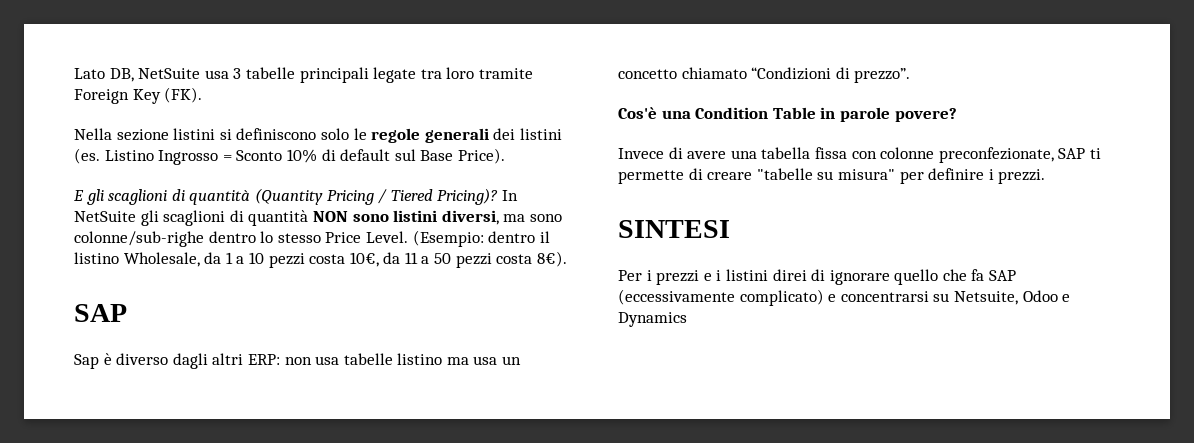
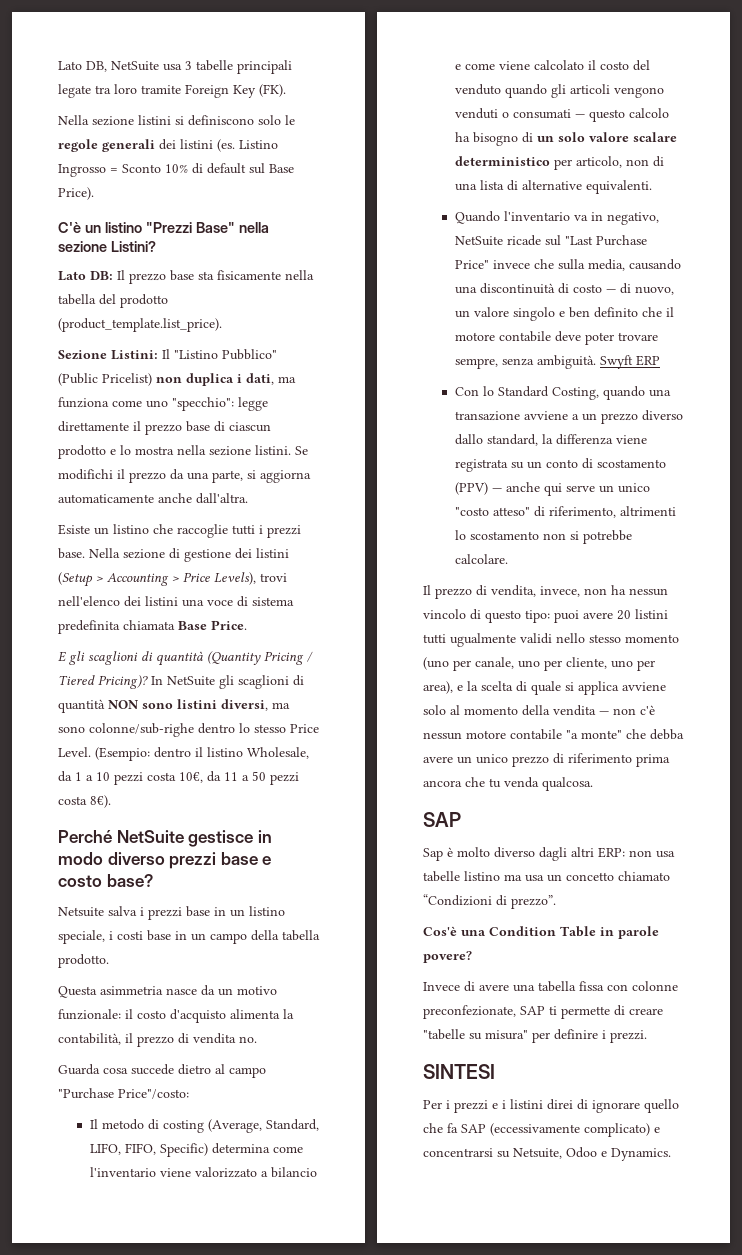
(505, 156) none -> [58,222,269,233] [58,241,156,252] [58,270,314,284] [58,294,168,308] [58,318,222,332] [58,349,277,360] [58,373,296,386] [58,397,268,411] [58,421,271,435] [58,445,308,459] [58,469,311,483] [58,493,248,504] [58,524,301,538] [58,548,289,562] [58,572,287,587] [58,596,294,607] [58,620,247,634] // C'è un listino "Prezzi Base" nella sezione Listini? // Lato DB: Il prezzo base sta fisicamente nella tabella del prodotto (product_template.list_price). // Sezione Listini: Il "Listino Pubblico" (Public Pricelist) non duplica i dati, ma funziona come uno "specchio": legge direttamente il prezzo base di ciascun prodotto e lo mostra nella sezione listini. Se modifichi il prezzo da una parte, si aggiorna automaticamente anche dall'altra. // Esiste un listino che raccoglie tutti i prezzi base. Nella sezione di gestione dei listini (Setup > Accounting > Price Levels), trovi nell'elenco dei listini una voce di sistema predefinita chiamata Base Price.
(567, 259) none -> [58,830,272,847] [58,852,272,869] [58,874,153,887] [58,906,285,920] [58,930,320,944] [58,954,109,968] [58,985,277,998] [58,1009,294,1023] [58,1033,257,1047] [58,1064,266,1078] [58,1088,189,1099] [89,1119,319,1133] [89,1143,303,1157] [89,1167,317,1178] [454,60,650,71] [454,84,664,98] [454,108,669,122] [454,132,677,146] [454,156,664,170] [454,180,652,194] [454,211,659,225] [454,235,647,246] [454,259,681,271] [454,283,674,295] [454,307,674,321] [454,331,658,345] [454,355,660,369] [454,386,671,400] [454,410,683,424] [454,434,647,446] [454,458,666,472] [454,482,650,496] [454,506,676,518] [454,530,632,544] [454,554,508,564] [423,585,668,599] [423,609,668,623] [423,633,679,647] [423,657,655,671] [423,681,666,695] [423,705,655,716] [423,729,684,740] [423,753,670,767] [423,777,593,791] // Perché NetSuite gestisce in modo diverso prezzi base e costo base? // Netsuite salva i prezzi base in un listino speciale, i costi base in un campo della tabella prodotto. // Questa asimmetria nasce da un motivo funzionale: il costo d'acquisto alimenta la contabilità, il prezzo di vendita no. // Guarda cosa succede dietro al campo "Purchase Price"/costo: // Il metodo di costing (Average, Standard, LIFO, FIFO, Specific) determina come l'inventario viene valorizzato a bilancio e come viene calcolato il costo del venduto quando gli articoli vengono venduti o consumati — questo calcolo ha bisogno di un solo valore scalare deterministico per articolo, non di una lista di alternative equivalenti. // Quando l'inventario va in negativo, NetSuite ricade sul "Last Purchase Price" invece che sulla media, causando una discontinuità di costo — di nuovo, un valore singolo e ben definito che il motore contabile deve poter trovare sempre, senza ambiguità. Swyft ERP // Con lo Standard Costing, quando una transazione avviene a un prezzo diverso dallo standard, la differenza viene registrata su un conto di scostamento (PPV) — anche qui serve un unico "costo atteso" di riferimento, altrimenti lo scostamento non si potrebbe calcolare. // Il prezzo di vendita, invece, non ha nessun vincolo di questo tipo: puoi avere 20 listini tutti ugualmente validi nello stesso momento (uno per canale, uno per cliente, uno per area), e la scelta di quale si applica avviene solo al momento della vendita — non c'è nessun motore contabile "a monte" che debba avere un unico prezzo di riferimento prima ancora che tu venda qualcosa.
(112, 359) none -> [457,847,490,857] molto
[618,312,687,327] Dynamics -> [611,1148,671,1161] Dynamics.

